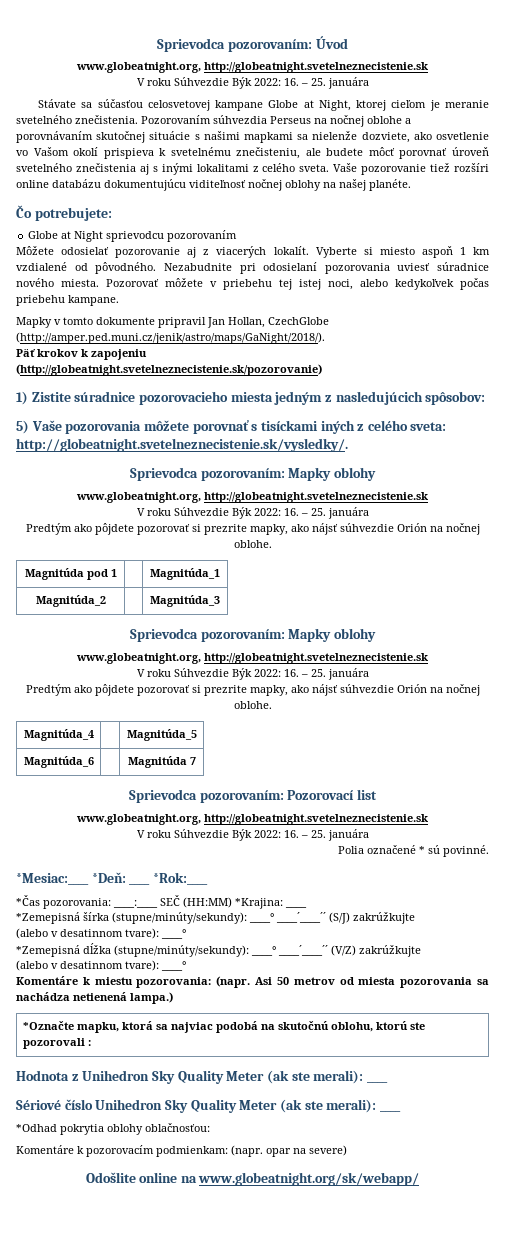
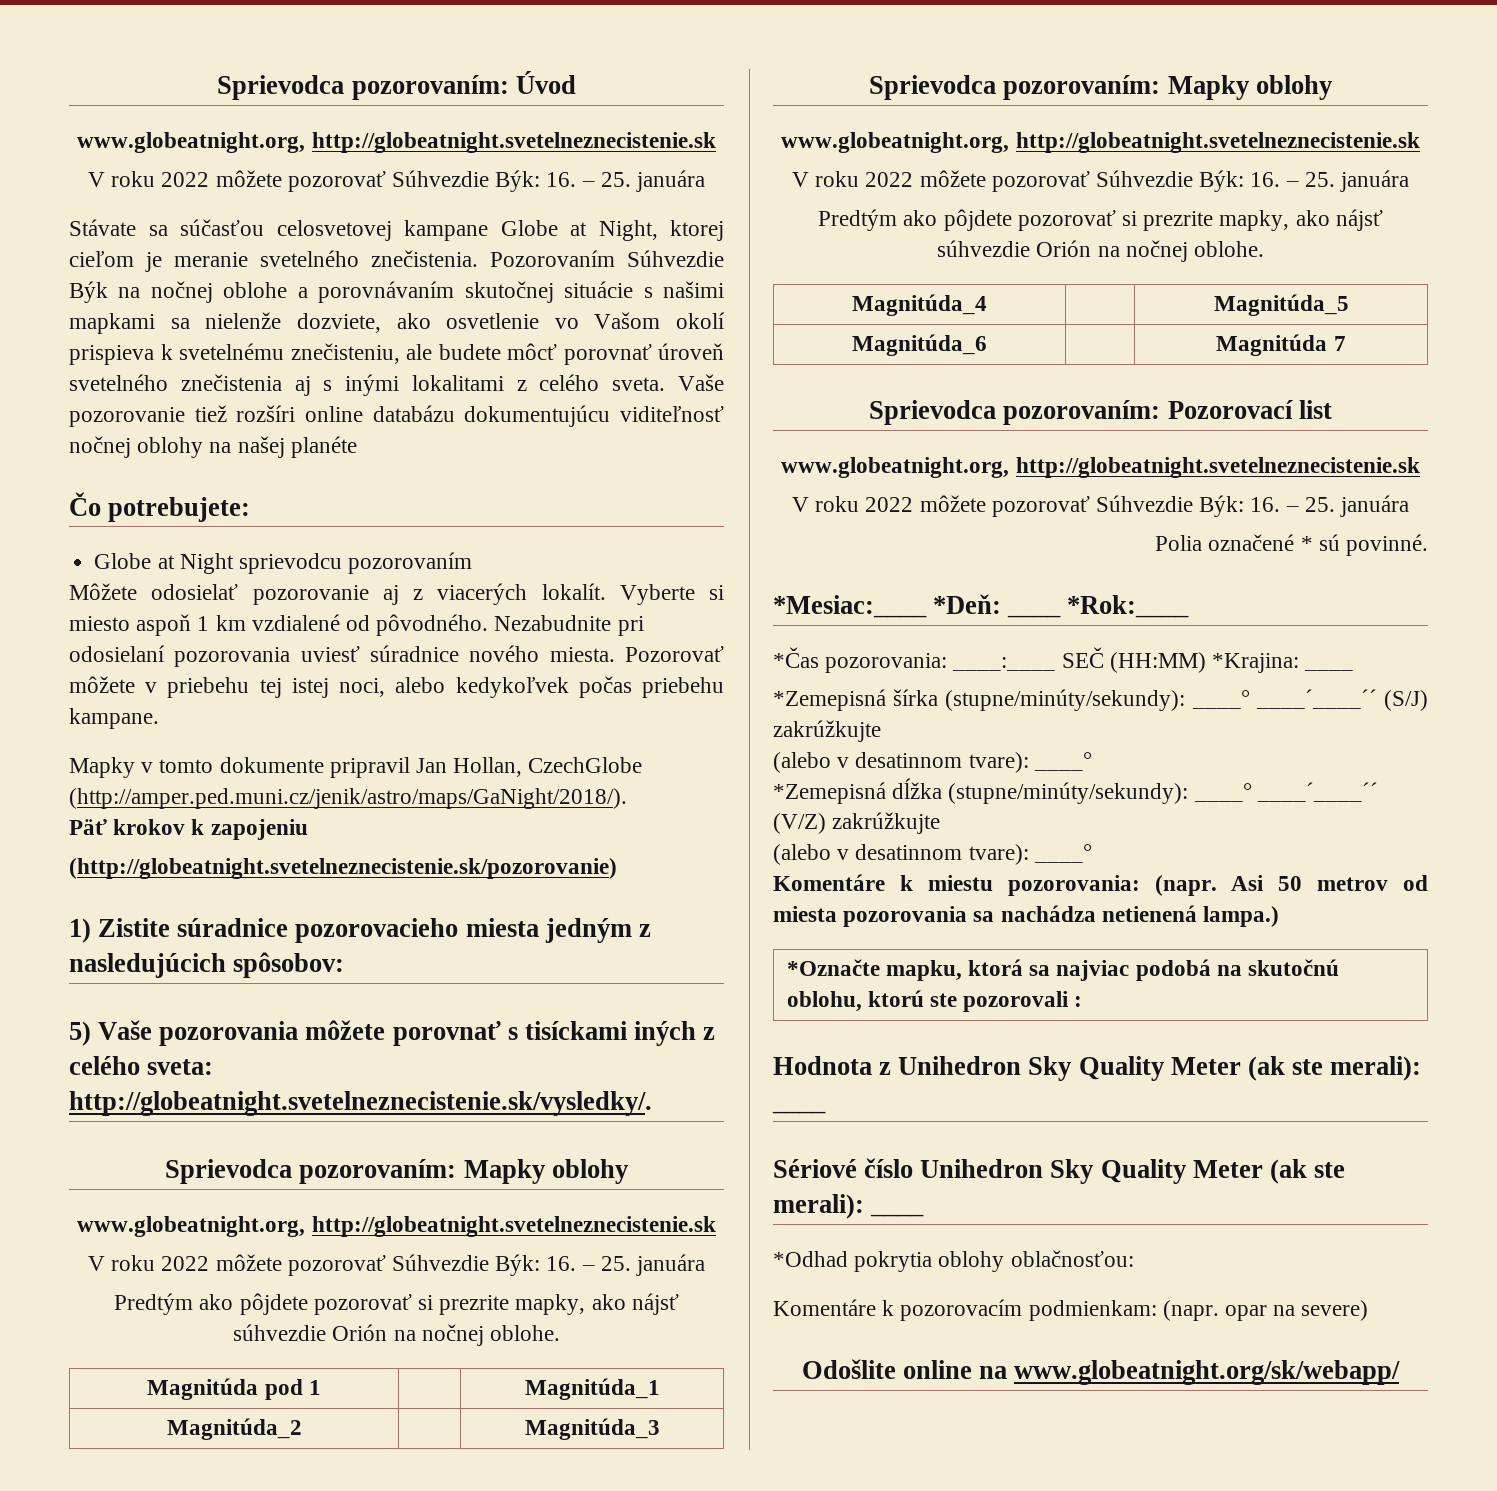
[173,77,281,89] Súhvezdie Býk 2022: -> [161,170,541,192] 2022 môžete pozorovať Súhvezdie Býk:
[213,115,311,124] súhvezdia Perseus -> [627,250,724,267] [69,281,108,303] Súhvezdie Býk
[369,179,411,191] planéte. -> [290,436,357,458] planéte
[173,507,281,519] Súhvezdie Býk 2022: -> [161,1254,541,1276] 2022 môžete pozorovať Súhvezdie Býk:
[173,668,281,680] Súhvezdie Býk 2022: -> [865,170,1245,192] 2022 môžete pozorovať Súhvezdie Býk:
[173,829,281,841] Súhvezdie Býk 2022: -> [865,495,1245,517] 2022 môžete pozorovať Súhvezdie Býk:

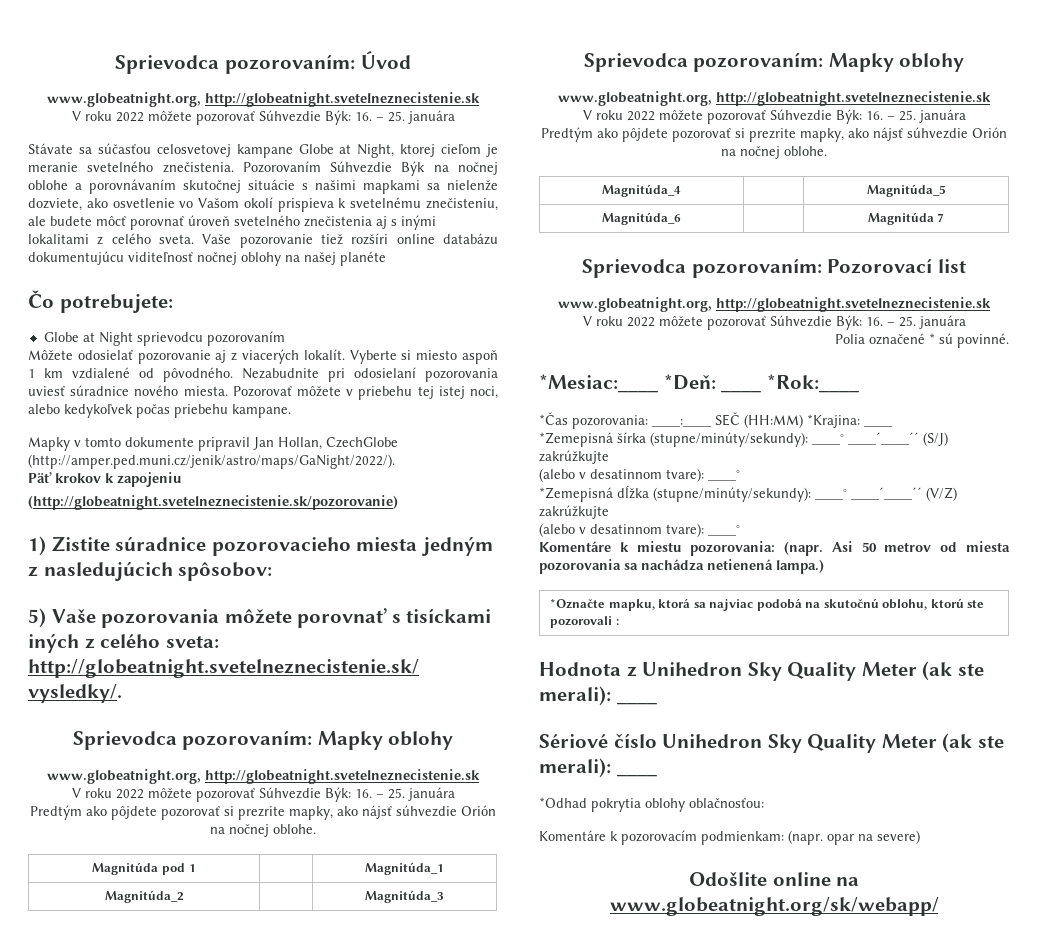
[69,788,627,809] (http://amper.ped.muni.cz/jenik/astro/maps/GaNight/2018/). -> [28,454,395,469] (http://amper.ped.muni.cz/jenik/astro/maps/GaNight/2022/).

